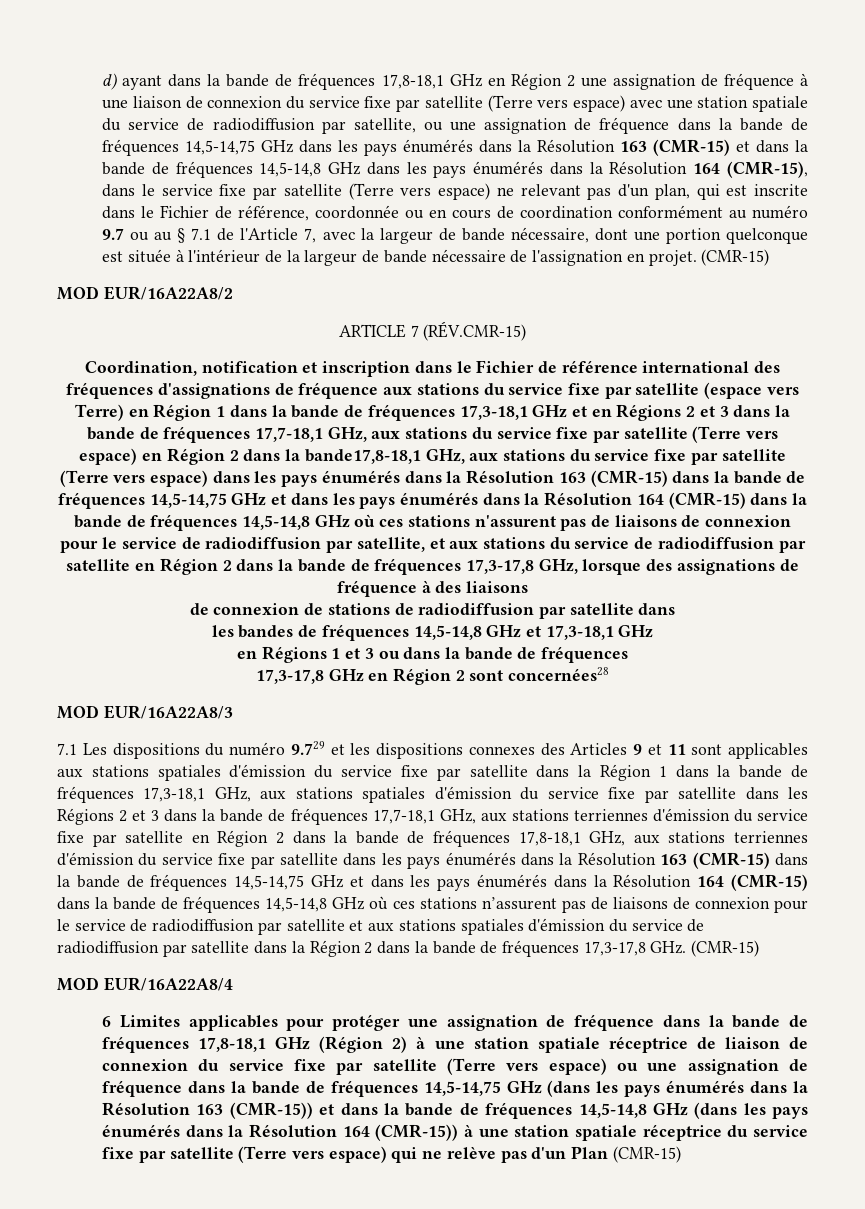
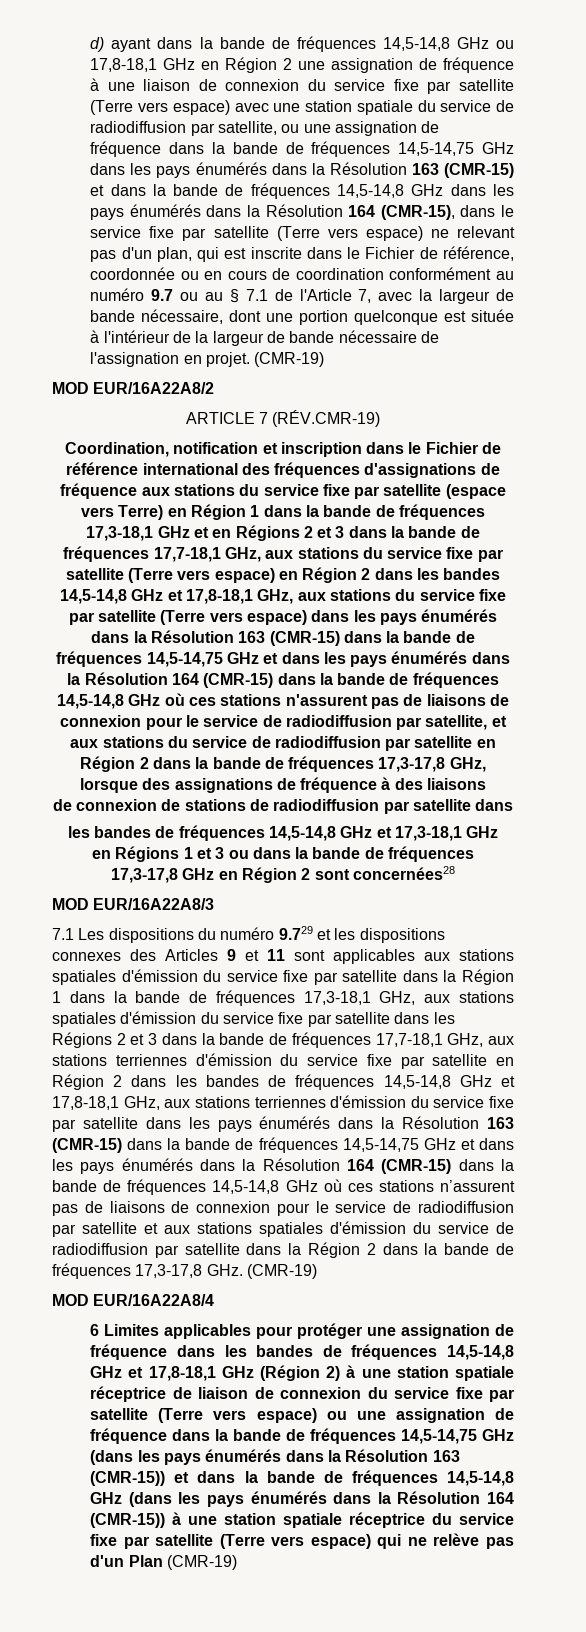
(376, 81) none -> [382,37,514,51] 14,5-14,8 GHz ou
[701,249,770,266] (CMR-15) -> [254,352,325,367] (CMR-19)
[423,321,527,341] (RÉV.CMR-15) -> [272,410,381,427] (RÉV.CMR-19)
[285,449,421,464] la bande17,8-18,1 -> [417,568,501,580] [60,589,254,604] les bandes 14,5-14,8 GHz et 17,8-18,1
[334,830,511,847] la bande de fréquences -> [175,1074,515,1090] les bandes de fréquences 14,5-14,8 GHz et
[691,940,760,957] (CMR-15) -> [246,1264,317,1279] (CMR-19)
[708,1015,809,1028] [102,1036,190,1053] la bande de fréquences -> [224,1344,515,1360] [90,1366,144,1378] les bandes de fréquences 14,5-14,8 GHz et
[612,1146,681,1163] (CMR-15) -> [166,1555,237,1570] (CMR-19)

